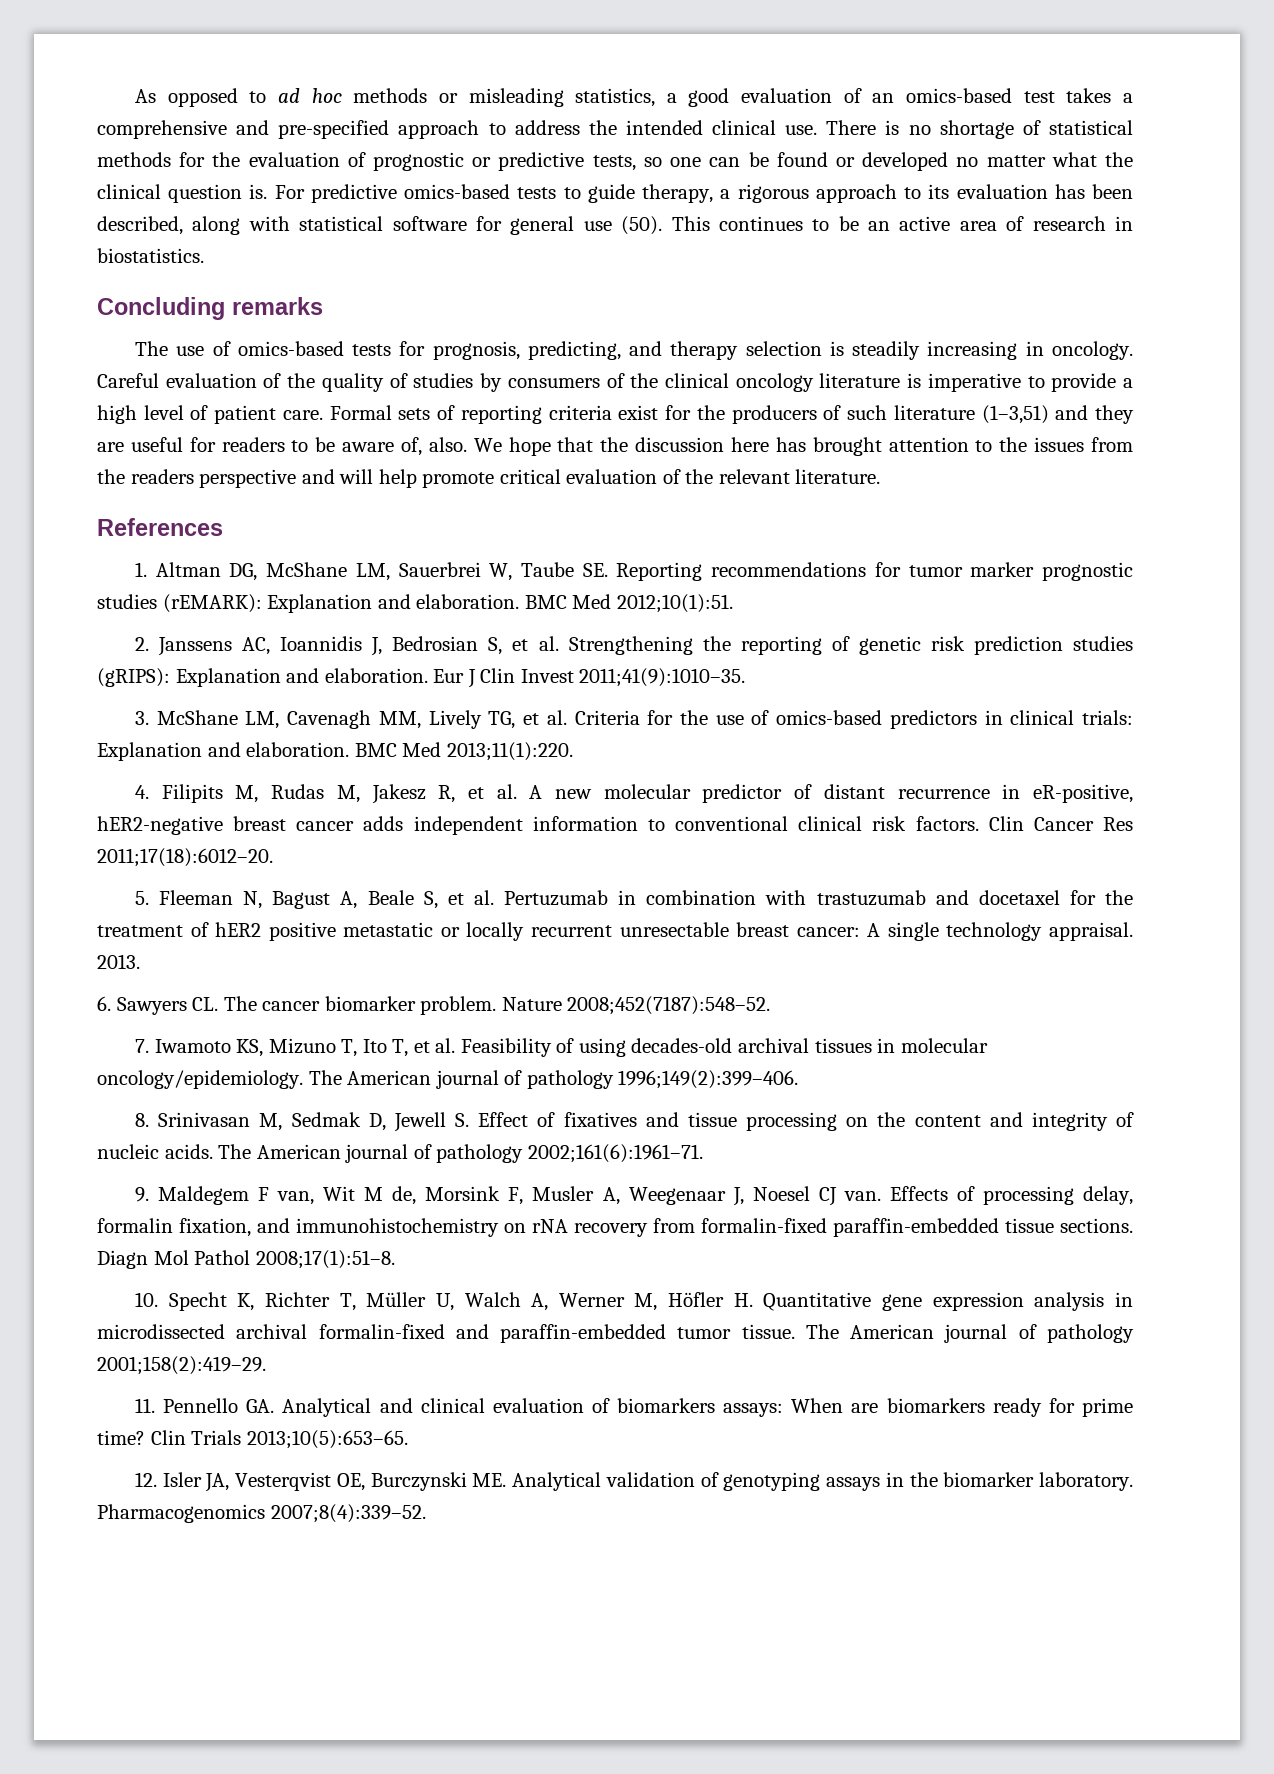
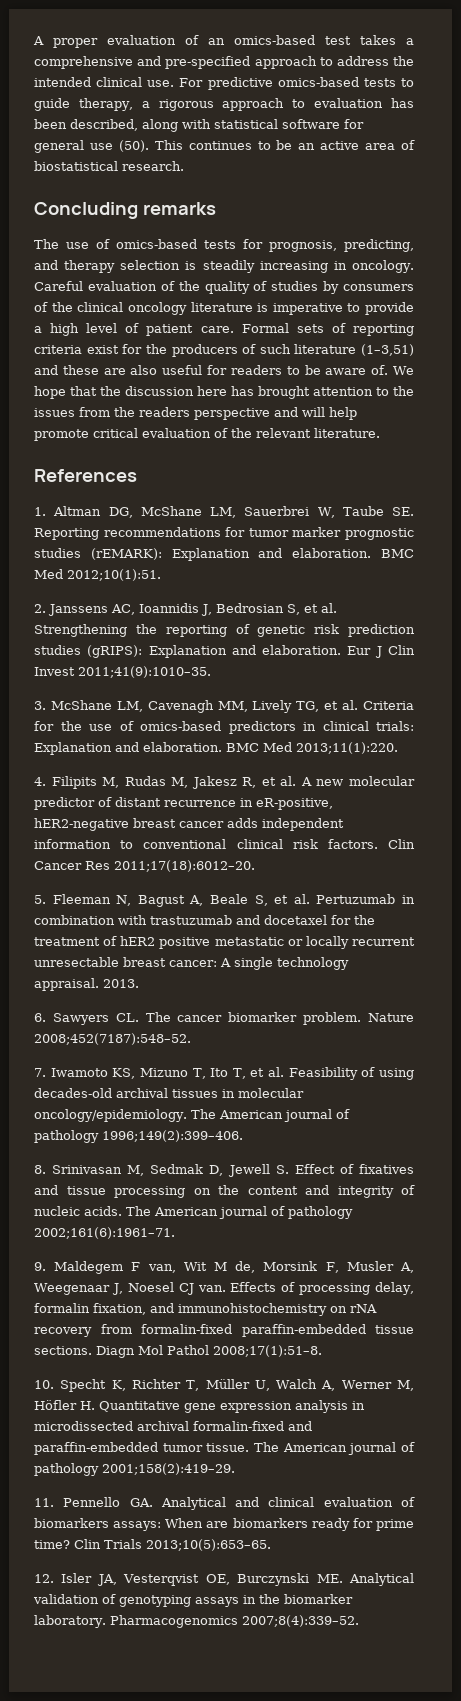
[135,88,730,107] As opposed to ad hoc methods or misleading statistics, a good -> [33,36,98,48] A proper
[826,120,1133,139] [97,152,1133,171] [97,184,268,203] There is no shortage of statistical methods for the evaluation of prognostic or predictive tests, so one can be found or developed no matter what the clinical question is. -> (175, 83) none
[928,184,950,199] its -> (306, 103) none
[1032,216,1134,231] [97,248,204,263] research in biostatistics. -> [34,161,184,171] biostatistical research.
[1094,405,1134,424] [97,442,124,452] they are -> [62,365,158,375] these are also
[401,437,467,456] of, also. -> [371,365,389,375] of.

